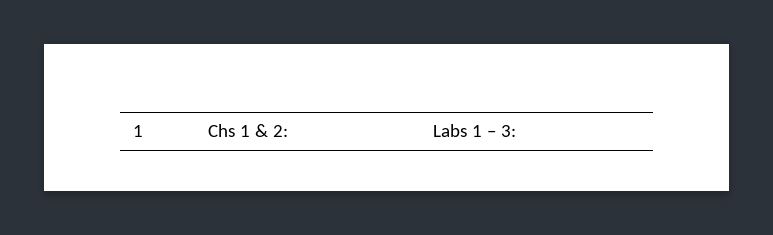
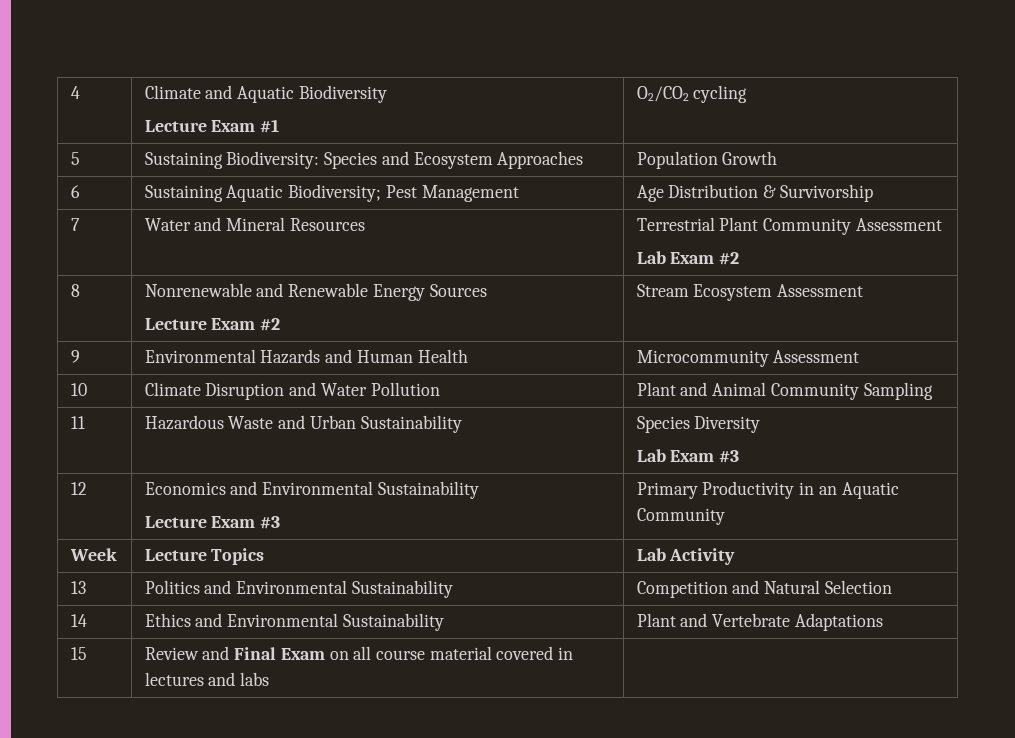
[133,125,144,137] [208,124,289,137] [433,124,517,137] 1 | Chs 1 & 2: | Labs 1 – 3: -> [70,86,80,99] [144,85,387,103] [144,119,280,133] [636,85,748,103] [70,152,80,165] [144,151,584,169] [636,151,778,169] [70,185,80,198] [144,184,519,202] [636,184,873,202] [70,218,80,231] [144,217,365,231] [636,217,942,235] [636,251,740,265] [70,284,80,297] [144,283,487,301] [144,318,281,331] [636,284,864,301] [70,350,80,363] [144,349,468,364] [636,350,860,367] [70,383,87,396] [144,382,440,400] [636,382,933,400] [70,416,85,429] [144,415,462,433] [636,416,761,433] [636,449,740,463] [70,482,87,495] [144,481,479,499] [144,516,281,529] [636,481,899,499] [636,508,725,525] [69,548,117,561] [144,548,265,565] [636,548,736,565] [70,581,86,594] [144,580,453,598] [636,580,892,598] [70,614,87,627] [144,613,444,631] [636,613,883,631] [70,647,87,660] [144,646,574,660] [144,672,270,686] 4 | Climate and Aquatic Biodiversity // Lecture Exam #1 | O2/CO2 cycling // 5 | Sustaining Biodiversity: Species and Ecosystem Approaches | Population Growth // 6 | Sustaining Aquatic Biodiversity; Pest Management | Age Distribution & Survivorship // 7 | Water and Mineral Resources | Terrestrial Plant Community Assessment // Lab Exam #2 // 8 | Nonrenewable and Renewable Energy Sources // Lecture Exam #2 | Stream Ecosystem Assessment // 9 | Environmental Hazards and Human Health | Microcommunity Assessment // 10 | Climate Disruption and Water Pollution | Plant and Animal Community Sampling // 11 | Hazardous Waste and Urban Sustainability | Species Diversity // Lab Exam #3 // 12 | Economics and Environmental Sustainability // Lecture Exam #3 | Primary Productivity in an Aquatic Community // Week | Lecture Topics | Lab Activity // 13 | Politics and Environmental Sustainability | Competition and Natural Selection // 14 | Ethics and Environmental Sustainability | Plant and Vertebrate Adaptations // 15 | Review and Final Exam on all course material covered in lectures and labs |

